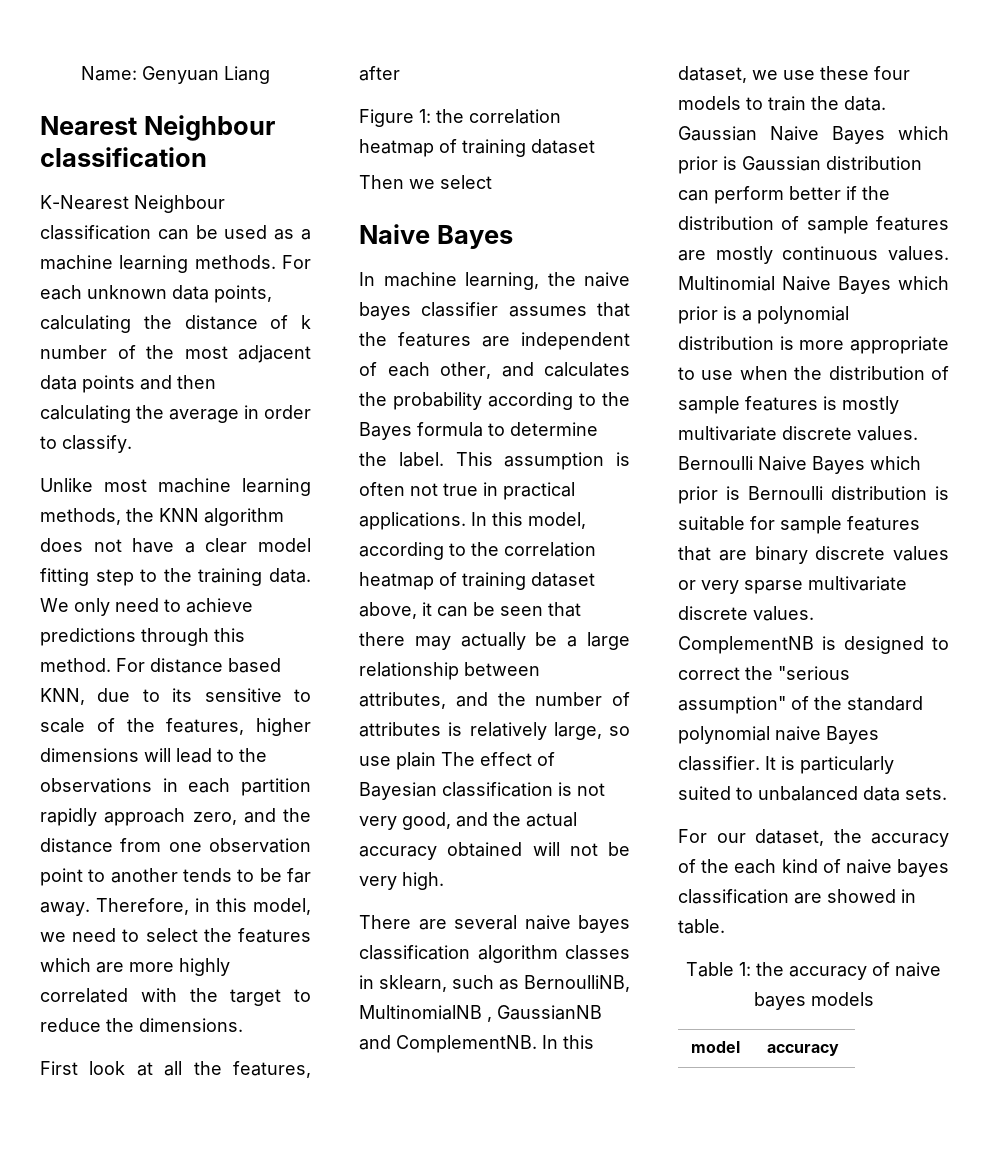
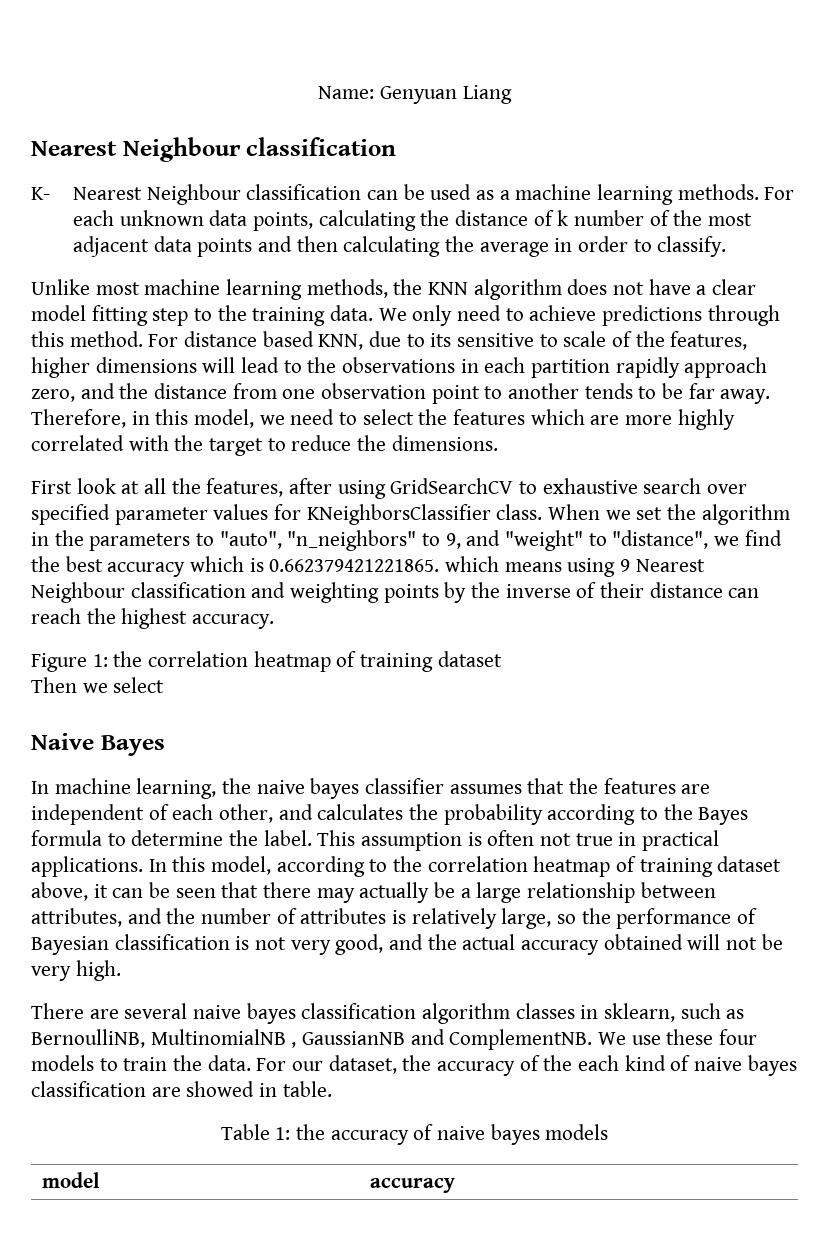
[40,195,129,210] K-Nearest -> [31,187,142,200] K- Nearest
(400, 73) none -> [337,478,748,499] [31,504,790,525] [31,530,782,551] [31,556,705,577] [31,582,760,603] [31,608,275,629] using GridSearchCV to exhaustive search over specified parameter values for KNeighborsClassifier class. When we set the algorithm in the parameters to "auto", "n_neighbors" to 9, and "weight" to "distance", we find the best accuracy which is 0.662379421221865. which means using 9 Nearest Neighbour classification and weighting points by the inverse of their distance can reach the highest accuracy.
[359,752,532,770] use plain The effect -> [581,908,732,929] the performance
[542,1035,594,1049] [678,66,778,83] In this dataset, we -> [598,1032,627,1045] We
[678,126,949,144] [678,156,922,174] [678,186,890,204] [678,216,949,234] [678,246,949,264] [678,276,949,294] [678,306,849,324] [678,336,949,354] [678,366,949,380] [678,396,899,414] [678,426,918,441] [678,456,921,474] [678,486,949,504] [678,516,920,534] [678,546,949,564] [678,576,907,594] [678,606,814,621] [678,636,949,654] [678,666,850,680] [678,696,923,714] [678,726,879,744] [678,756,894,774] [678,786,947,801] Gaussian Naive Bayes which prior is Gaussian distribution can perform better if the distribution of sample features are mostly continuous values. Multinomial Naive Bayes which prior is a polynomial distribution is more appropriate to use when the distribution of sample features is mostly multivariate discrete values. Bernoulli Naive Bayes which prior is Bernoulli distribution is suitable for sample features that are binary discrete values or very sparse multivariate discrete values. ComplementNB is designed to correct the "serious assumption" of the standard polynomial naive Bayes classifier. It is particularly suited to unbalanced data sets. // -> (251, 1063) none

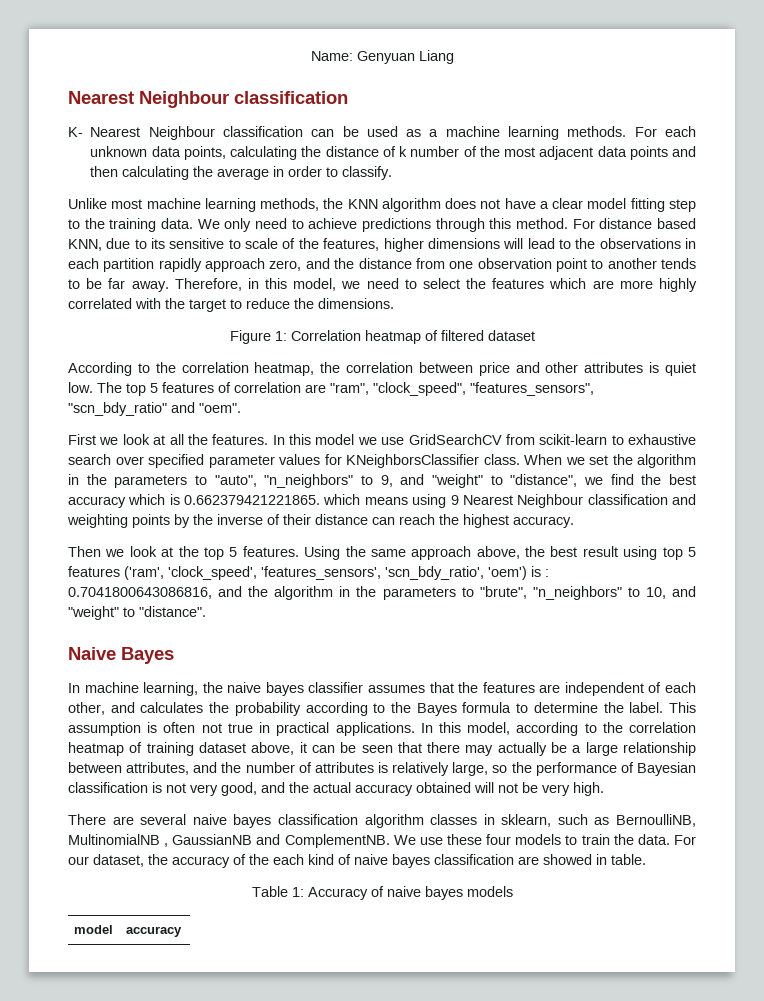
(498, 443) none -> [229,330,535,344] [68,362,696,376] [68,382,594,396] [68,402,241,416] // Figure 1: Correlation heatmap of filtered dataset // According to the correlation heatmap, the correlation between price and other attributes is quiet low. The top 5 features of correlation are "ram", "clock_speed", "features_sensors", "scn_bdy_ratio" and "oem".
(72, 487) none -> [99,437,119,445] we
[206,478,514,499] features, after using GridSearchCV -> [212,434,608,445] features. In this model we use GridSearchCV from scikit-learn
[31,651,502,672] [31,677,165,693] Figure 1: the correlation heatmap of training dataset // Then we select -> [68,546,697,560] [68,566,549,580] [68,586,696,600] [68,606,206,620] Then we look at the top 5 features. Using the same approach above, the best result using top 5 features ('ram', 'clock_speed', 'features_sensors', 'scn_bdy_ratio', 'oem') is : 0.7041800643086816, and the algorithm in the parameters to "brute", "n_neighbors" to 10, and "weight" to "distance".
[295,1124,409,1145] the accuracy -> [307,887,368,900] Accuracy

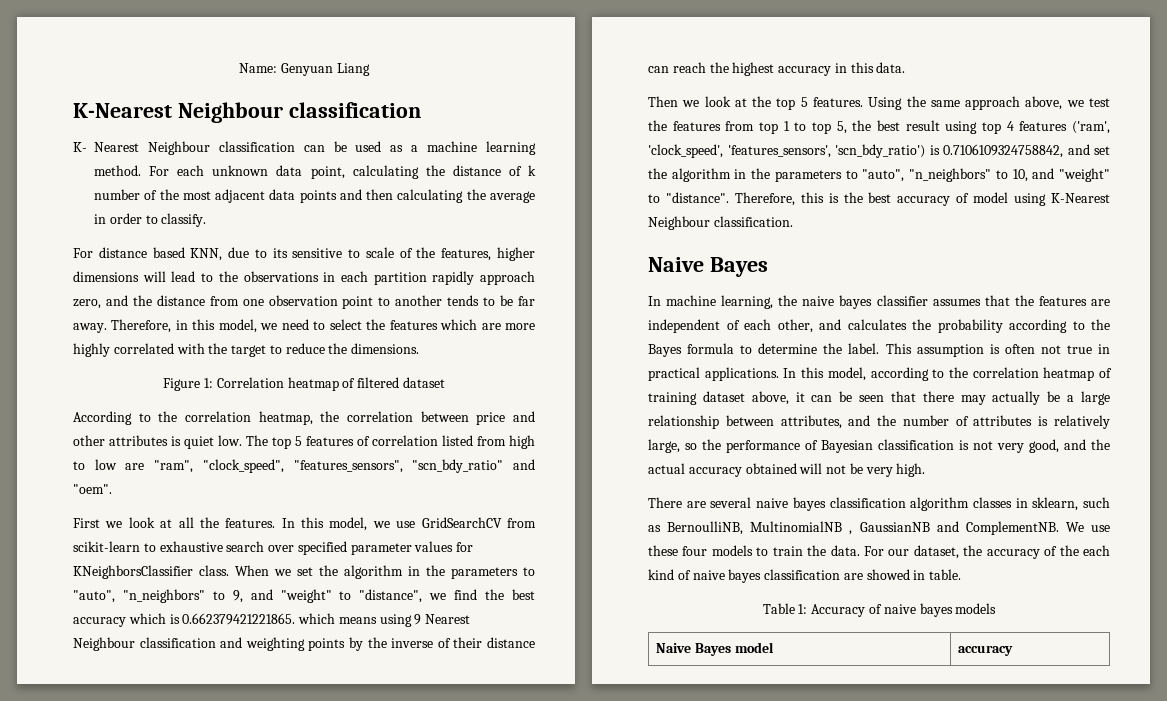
[68,91,134,104] Nearest -> [73,103,172,118] K-Nearest
[567,126,627,137] methods. -> [94,165,141,176] method.
[183,146,226,160] points, -> [310,166,345,179] point,
[68,198,696,212] [68,218,568,232] Unlike most machine learning methods, the KNN algorithm does not have a clear model fitting step to the training data. We only need to achieve predictions through this method. -> (207, 220) none
(301, 387) none -> [442,435,535,449] [73,459,117,470] listed from high to low
[315,434,355,445] model -> [329,517,368,531] model,
[513,516,574,528] accuracy. -> [778,62,906,76] accuracy in this data.
(520, 552) none -> [1066,98,1110,107] [648,120,847,134] we test the features from top 1 to top 5,
[688,547,697,557] 5 -> [1006,121,1014,131] 4
[385,566,549,580] [68,586,527,600] 'scn_bdy_ratio', 'oem') is : 0.7041800643086816, and the algorithm in the parameters to "brute", -> [835,144,1110,158] [648,168,905,182] 'scn_bdy_ratio') is 0.7106109324758842, and set the algorithm in the parameters to "auto",
(206, 611) none -> [734,192,1110,206] [648,216,793,230] Therefore, this is the best accuracy of model using K-Nearest Neighbour classification.
(513, 891) none -> [656,643,731,656] Naive Bayes

